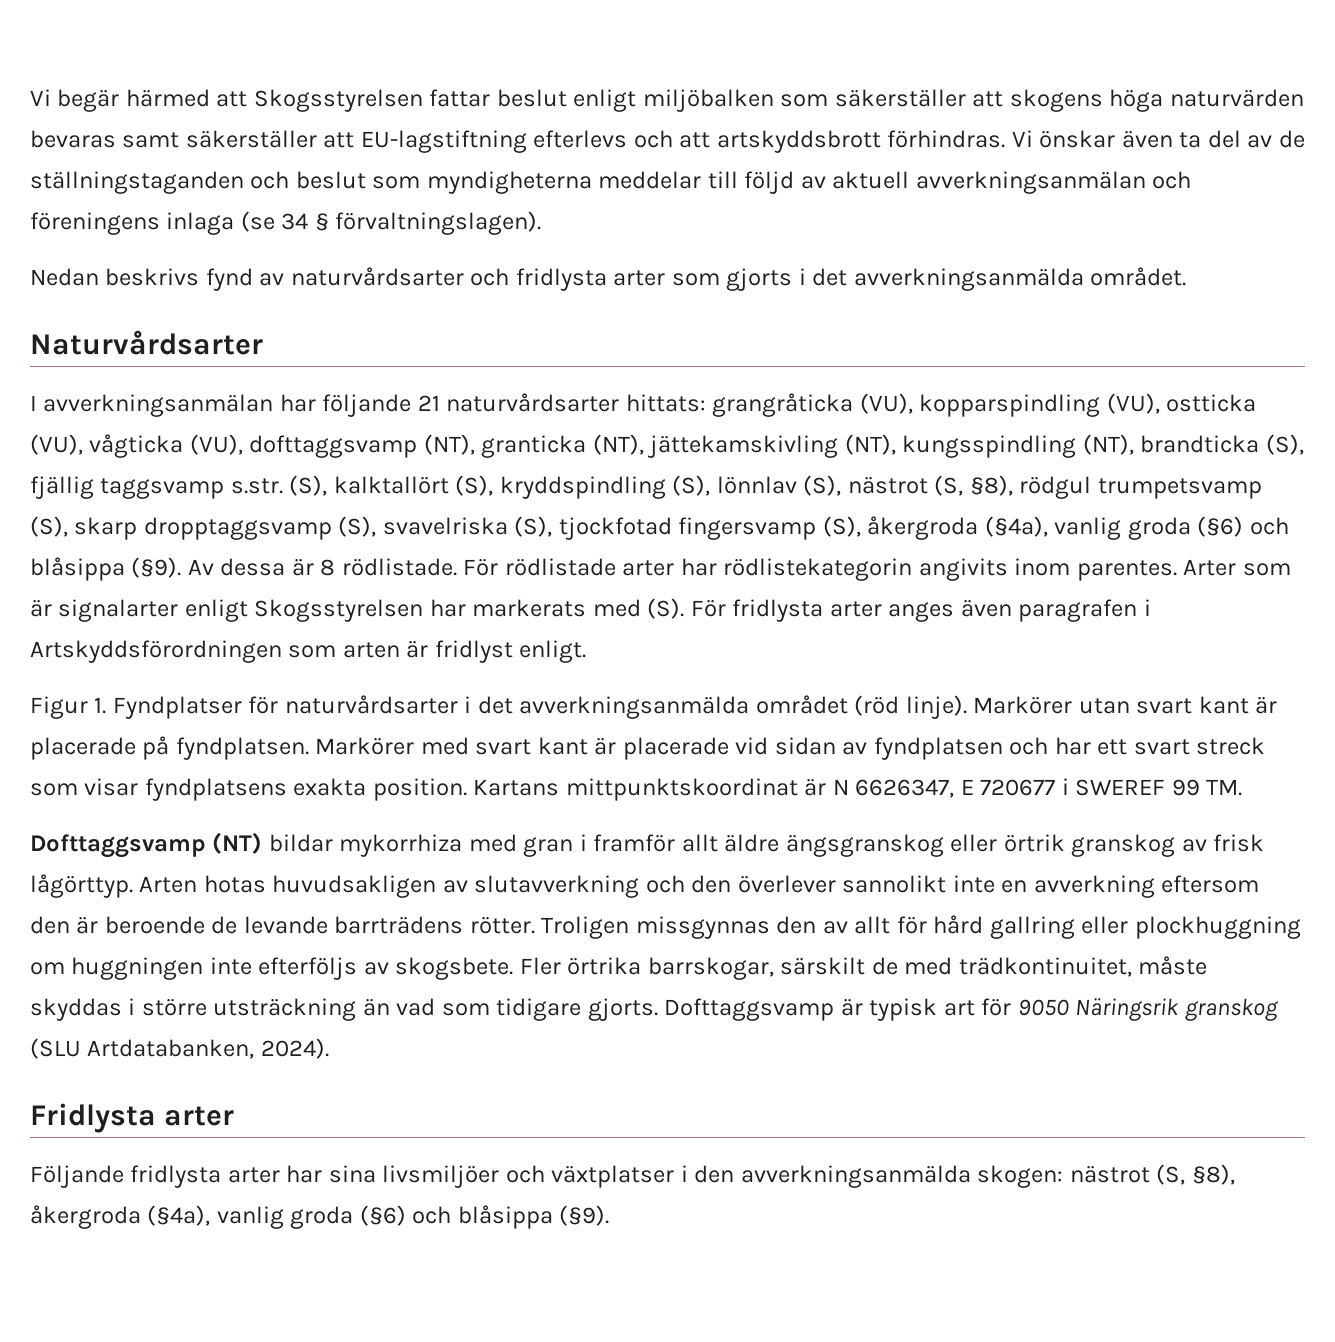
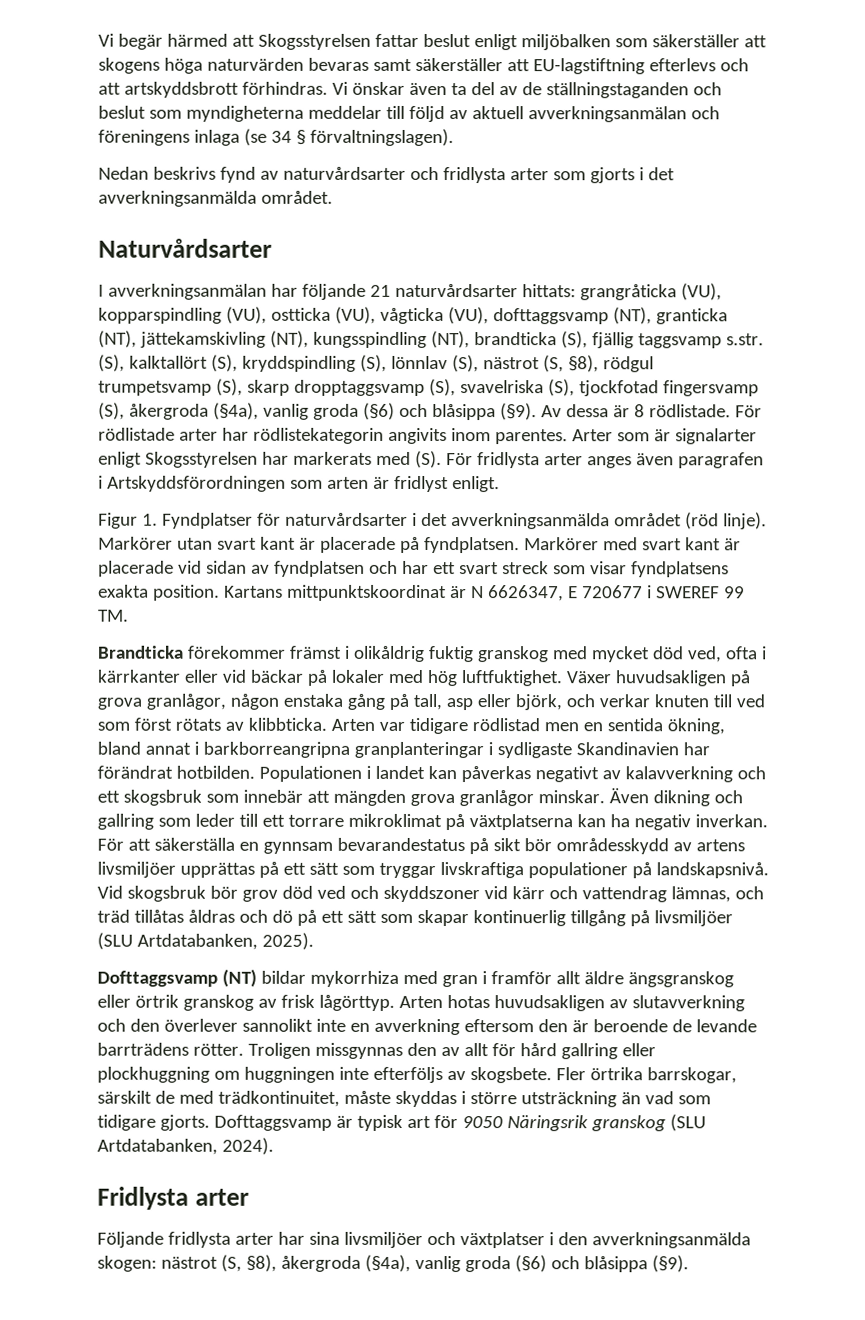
(1243, 787) none -> [98,645,767,663] [97,669,750,687] [97,693,765,711] [97,717,725,735] [97,741,710,759] [97,765,766,783] [97,788,743,807] [97,813,768,831] [97,837,745,855] [97,861,769,879] [97,885,764,903] [97,909,733,927] [97,932,314,950] // Brandticka förekommer främst i olikåldrig fuktig granskog med mycket död ved, ofta i kärrkanter eller vid bäckar på lokaler med hög luftfuktighet. Växer huvudsakligen på grova granlågor, någon enstaka gång på tall, asp eller björk, och verkar knuten till ved som först rötats av klibbticka. Arten var tidigare rödlistad men en sentida ökning, bland annat i barkborreangripna granplanteringar i sydligaste Skandinavien har förändrat hotbilden. Populationen i landet kan påverkas negativt av kalavverkning och ett skogsbruk som innebär att mängden grova granlågor minskar. Även dikning och gallring som leder till ett torrare mikroklimat på växtplatserna kan ha negativ inverkan. För att säkerställa en gynnsam bevarandestatus på sikt bör områdesskydd av artens livsmiljöer upprättas på ett sätt som tryggar livskraftiga populationer på landskapsnivå. Vid skogsbruk bör grov död ved och skyddszoner vid kärr och vattendrag lämnas, och träd tillåtas åldras och dö på ett sätt som skapar kontinuerlig tillgång på livsmiljöer (SLU Artdatabanken, 2025).

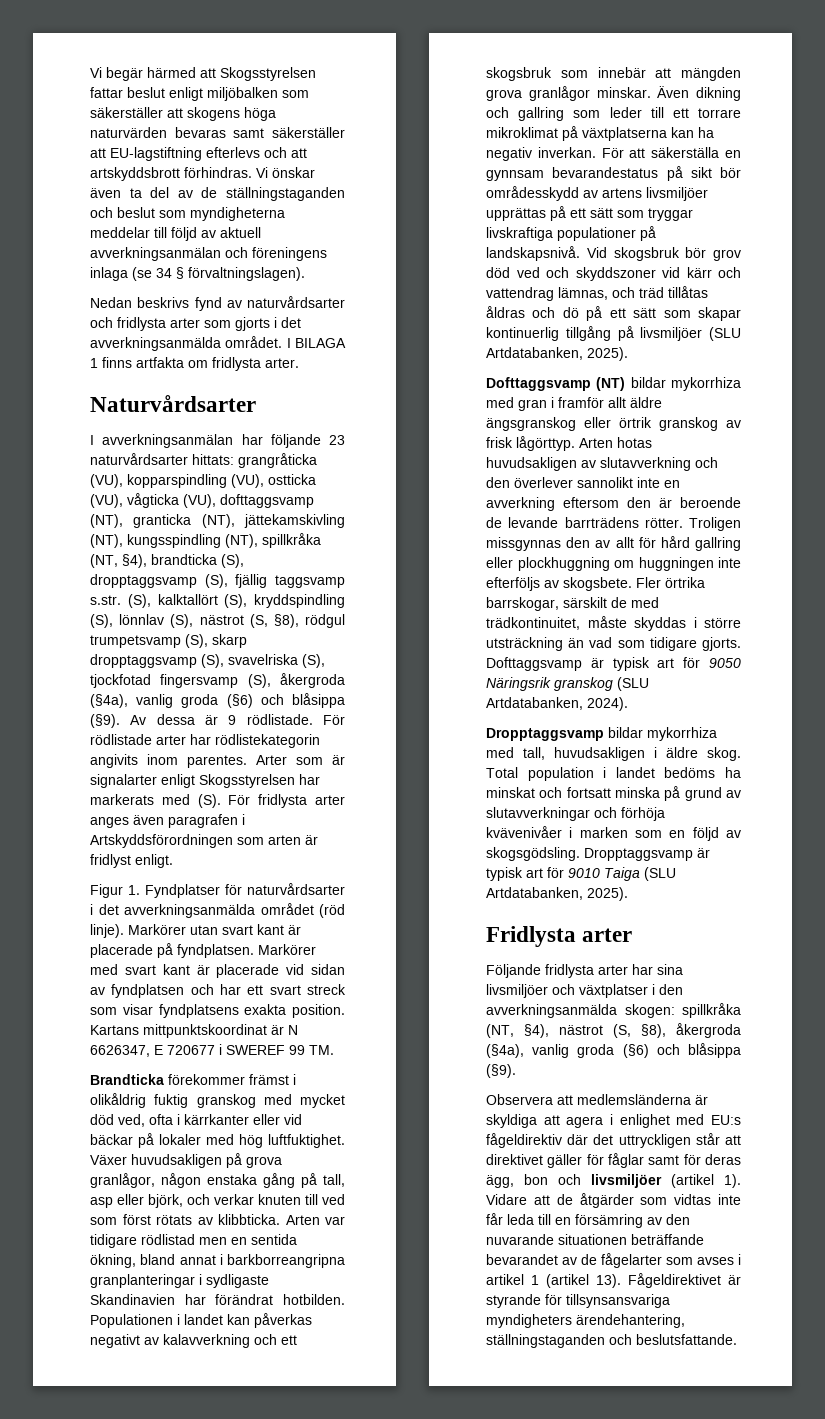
(333, 197) none -> [286,338,346,348] [90,357,299,371] I BILAGA 1 finns artfakta om fridlysta arter.
[369,284,391,297] 21 -> [329,435,345,445] 23
[473,332,557,346] brandticka -> [262,533,321,548] [90,554,244,568] [90,574,197,588] spillkråka (NT, §4), brandticka (S), dropptaggsvamp
[633,404,645,418] 8 -> [228,715,237,725] 9
(274, 1146) none -> [486,727,717,741] [486,747,741,761] [486,767,741,781] [486,786,741,801] [486,807,665,821] [486,826,741,841] [486,847,710,861] [486,867,676,881] [486,887,628,901] // Dropptaggsvamp bildar mykorrhiza med tall, huvudsakligen i äldre skog. Total population i landet bedöms ha minskat och fortsatt minska på grund av slutavverkningar och förhöja kvävenivåer i marken som en följd av skogsgödsling. Dropptaggsvamp är typisk art för 9010 Taiga (SLU Artdatabanken, 2025).
(157, 1263) none -> [682,1003,741,1018] [486,1024,549,1038] spillkråka (NT, §4),
(689, 1264) none -> [486,1094,708,1105] [486,1114,741,1128] [486,1133,741,1148] [486,1153,741,1168] [486,1174,741,1188] [486,1193,741,1208] [486,1213,690,1228] [486,1234,704,1245] [486,1253,741,1268] [486,1273,741,1288] [486,1294,670,1308] [486,1314,685,1328] [486,1334,737,1348] // Observera att medlemsländerna är skyldiga att agera i enlighet med EU:s fågeldirektiv där det uttryckligen står att direktivet gäller för fåglar samt för deras ägg, bon och livsmiljöer (artikel 1). Vidare att de åtgärder som vidtas inte får leda till en försämring av den nuvarande situationen beträffande bevarandet av de fågelarter som avses i artikel 1 (artikel 13). Fågeldirektivet är styrande för tillsynsansvariga myndigheters ärendehantering, ställningstaganden och beslutsfattande.

